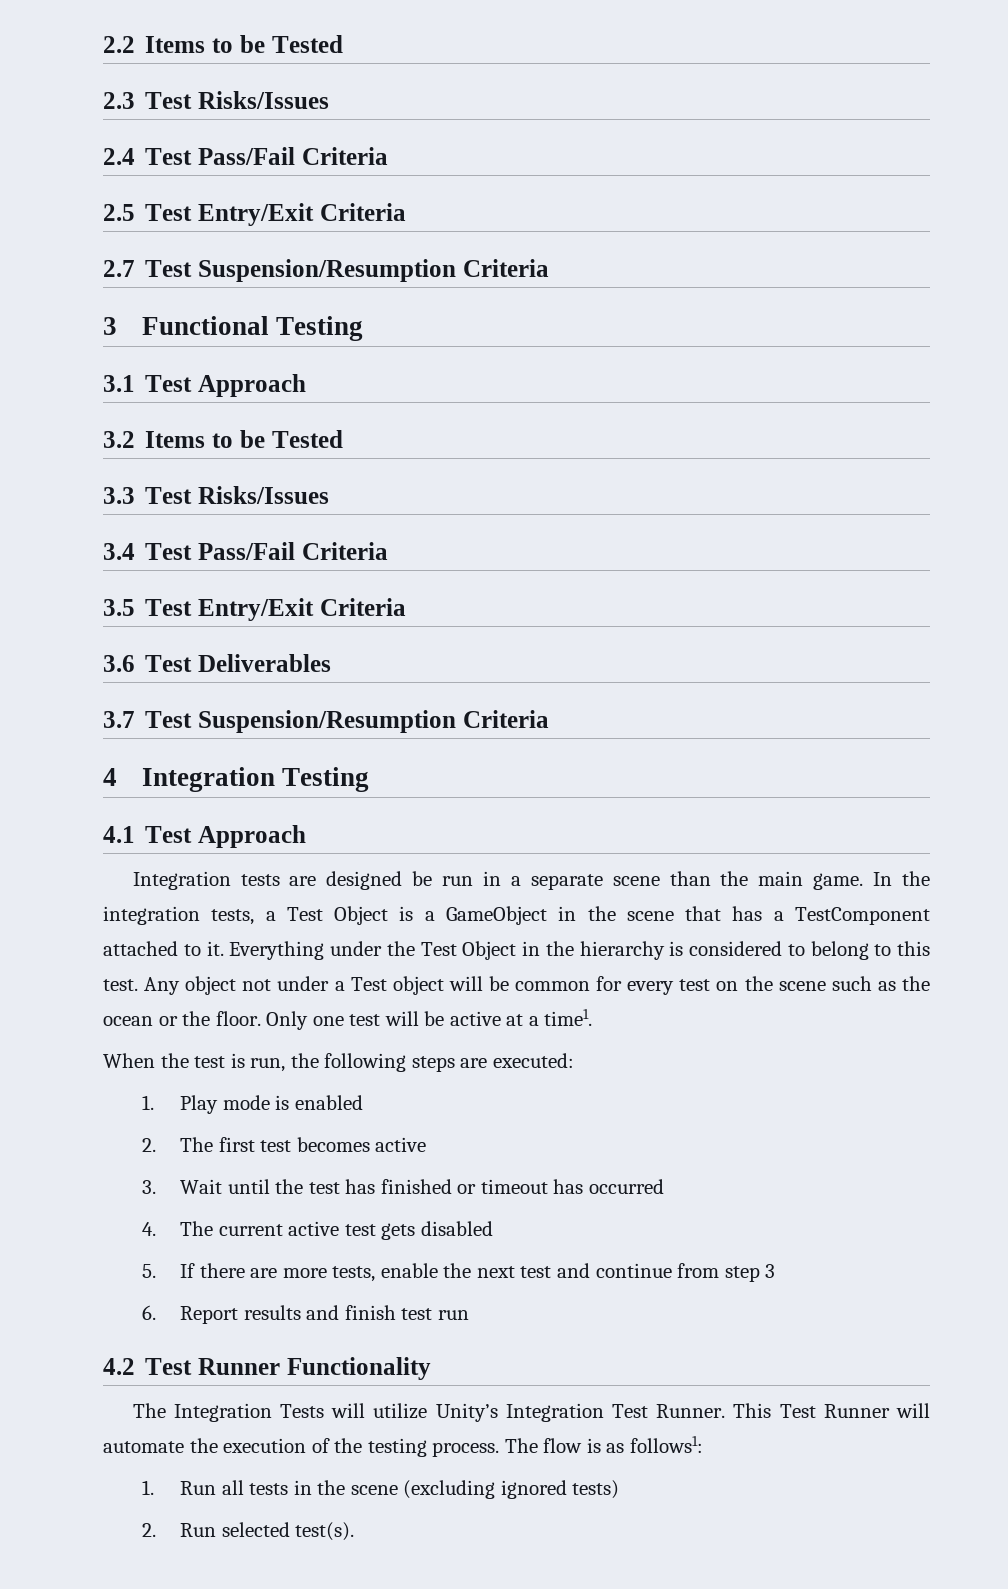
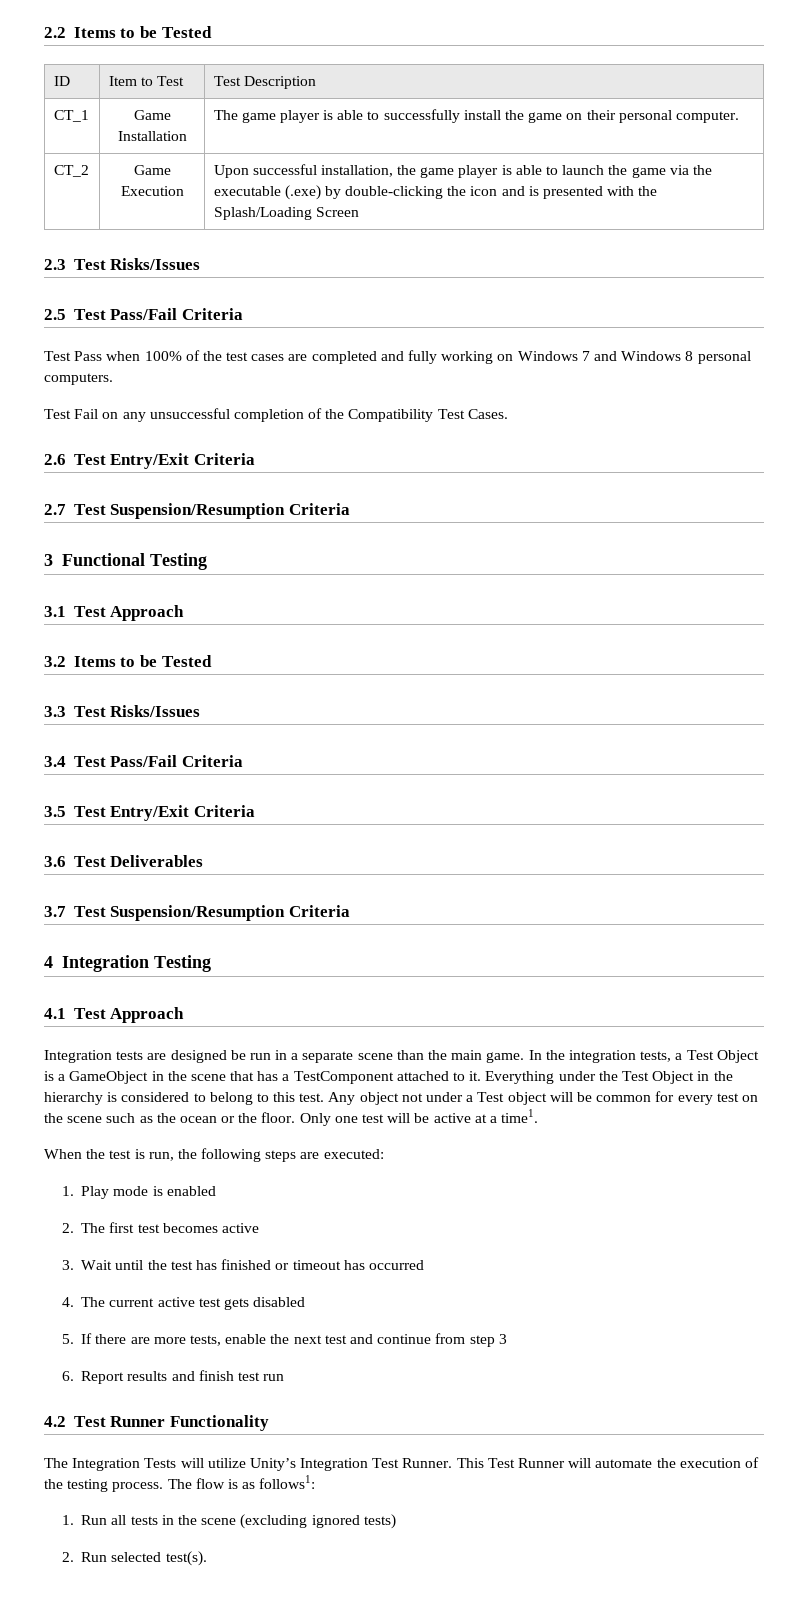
(343, 44) none -> [53,76,70,86] [108,76,184,86] [213,76,316,89] [53,110,89,122] [133,110,171,120] [117,131,187,141] [213,109,739,123] [53,165,89,177] [133,165,171,175] [120,186,184,196] [213,164,712,178] [213,185,658,200] [213,207,359,220] // ID | Item to Test | Test Description // CT_1 | Game Installation | The game player is able to successfully install the game on their personal computer. // CT_2 | Game Execution | Upon successful installation, the game player is able to launch the game via the executable (.exe) by double-clicking the icon and is presented with the Splash/Loading Screen
[103,147,388,165] [103,204,135,221] 2.4 Test Pass/Fail Criteria // 2.5 -> [44,308,243,320] [44,350,751,364] [44,373,113,385] [44,408,508,422] [44,454,66,465] 2.5 Test Pass/Fail Criteria // Test Pass when 100% of the test cases are completed and fully working on Windows 7 and Windows 8 personal computers. // Test Fail on any unsuccessful completion of the Compatibility Test Cases. // 2.6

